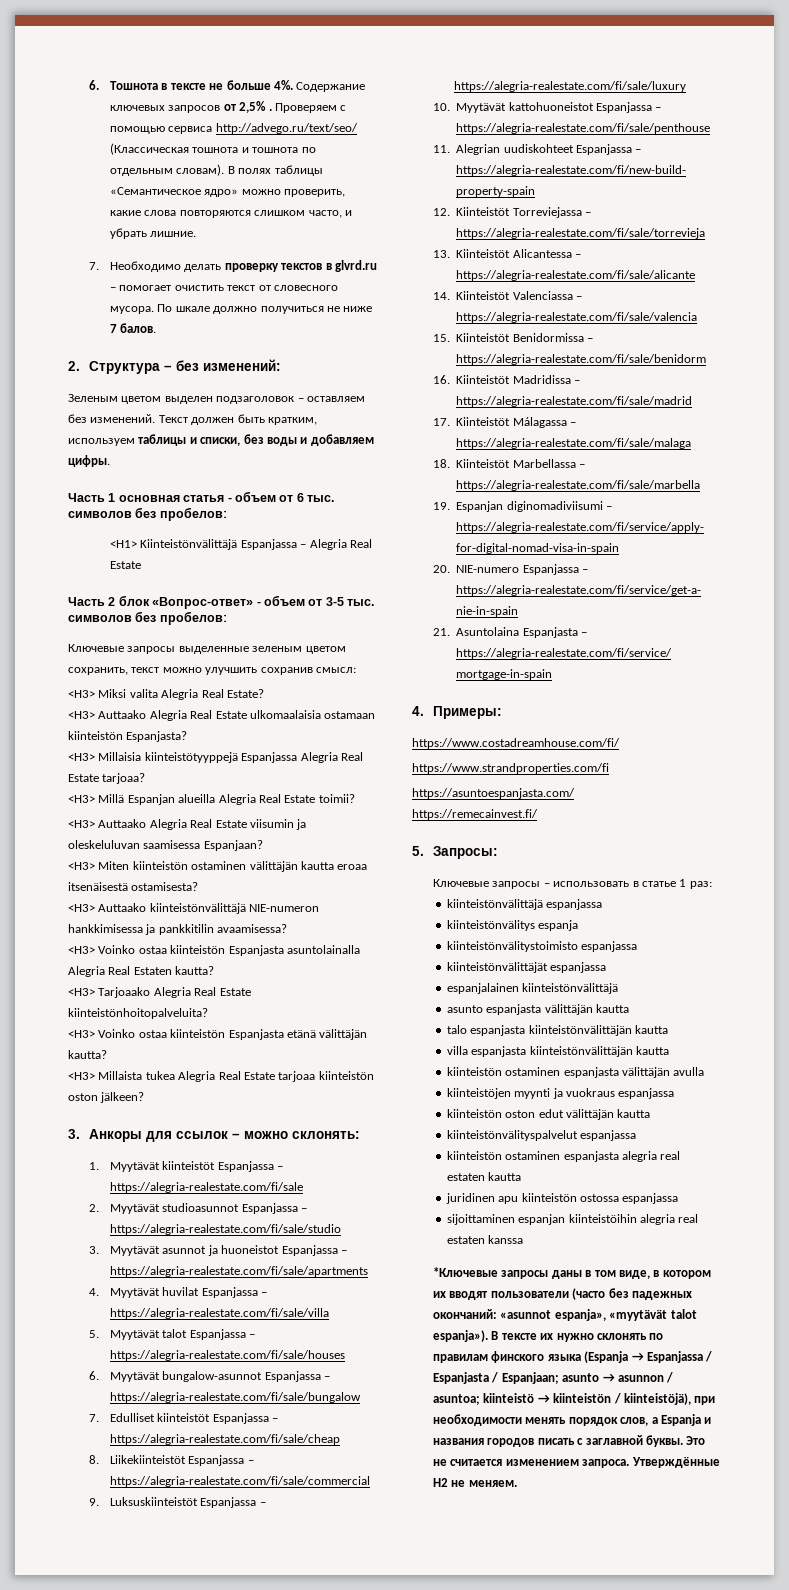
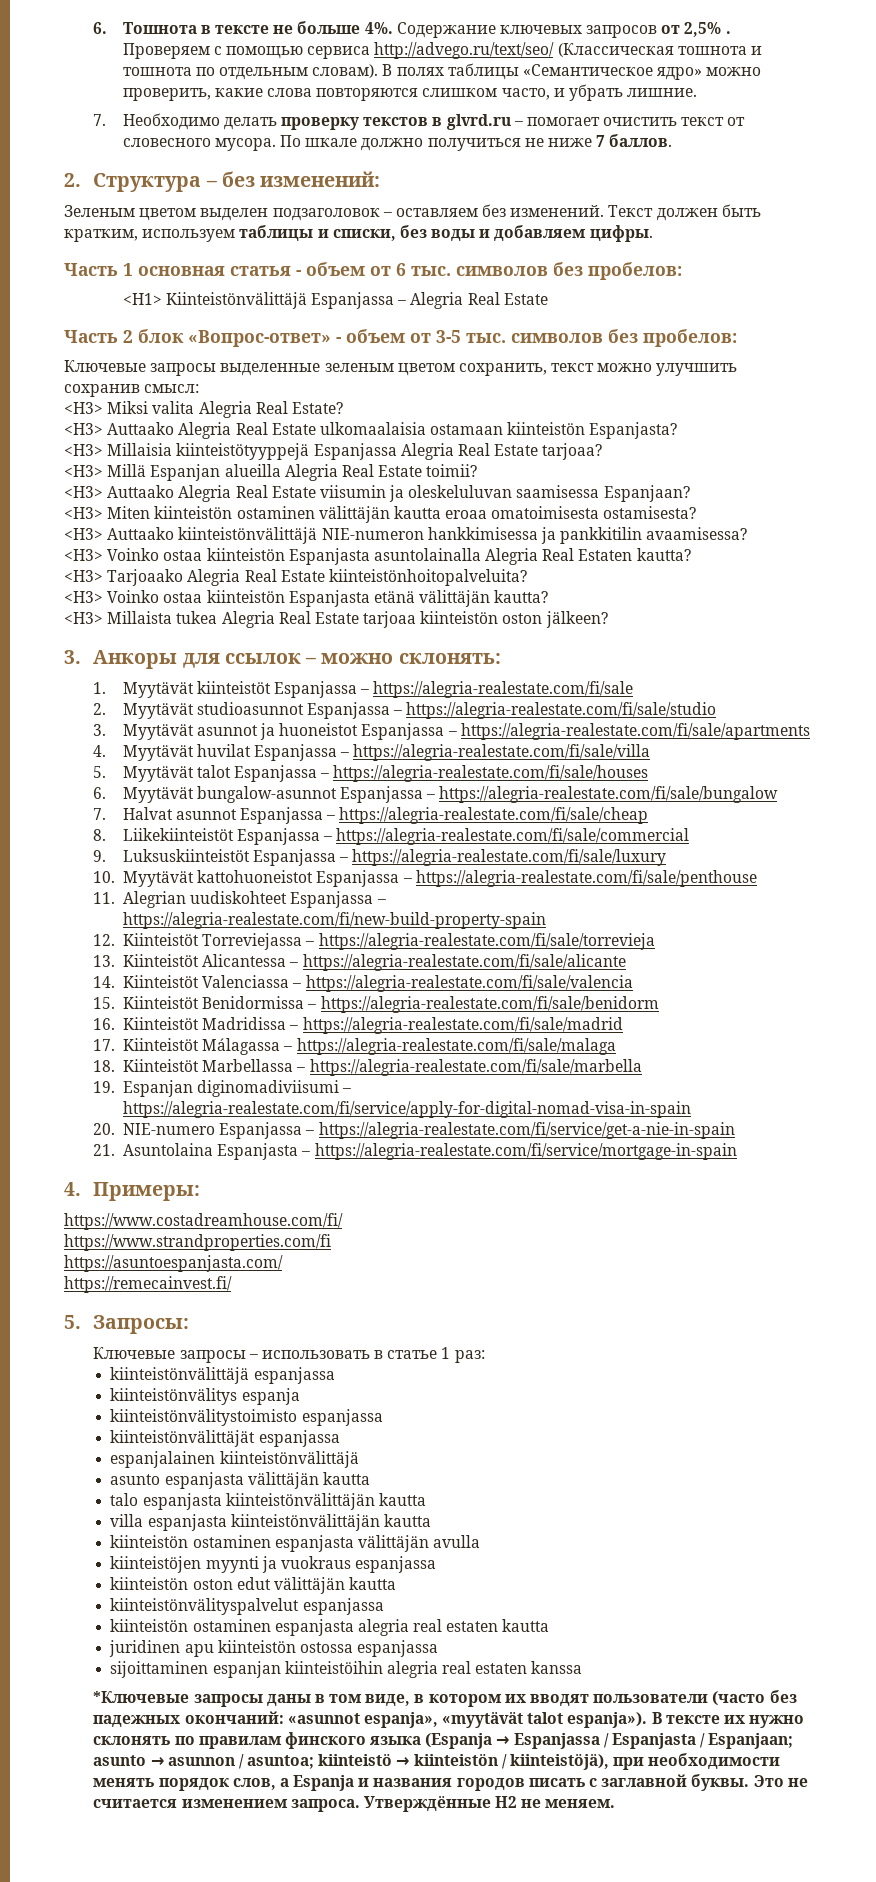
[120,323,157,333] балов. -> [609,134,673,147] баллов.
[68,882,128,891] itsenäisestä -> [491,506,600,519] omatoimisesta
[110,1413,211,1422] Edulliset kiinteistöt -> [122,807,237,820] Halvat asunnot

